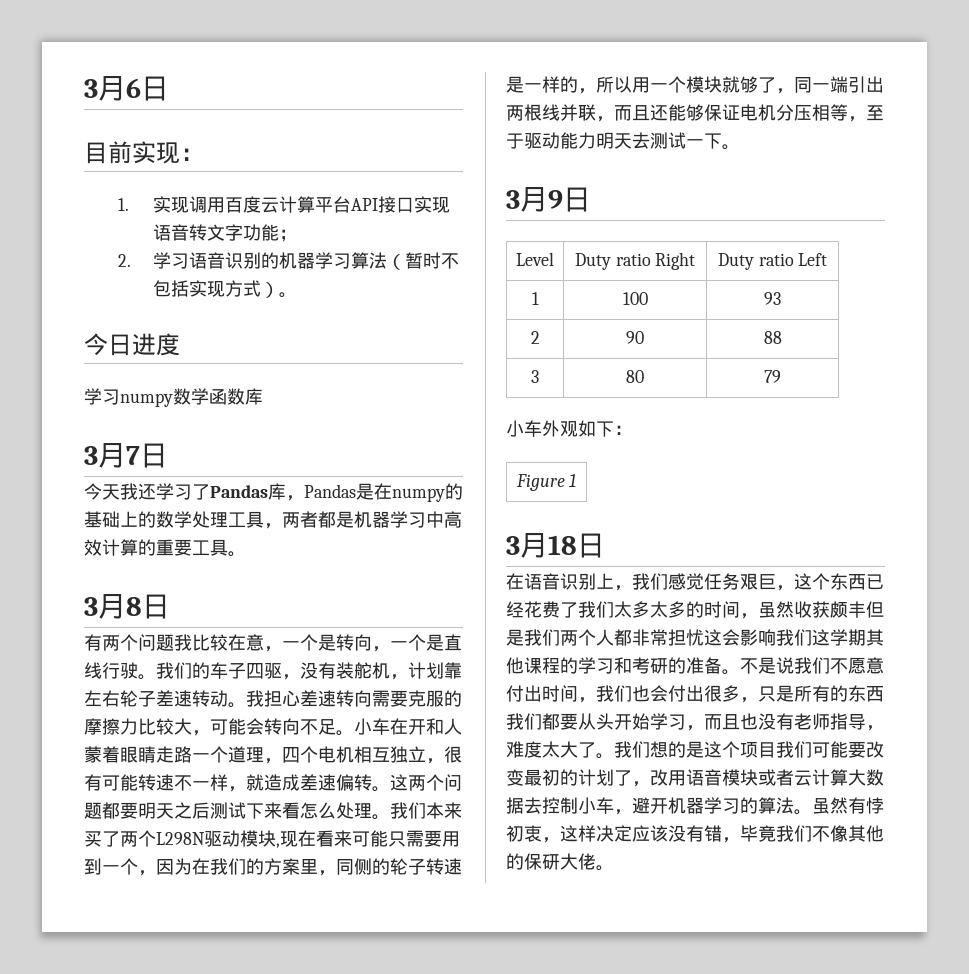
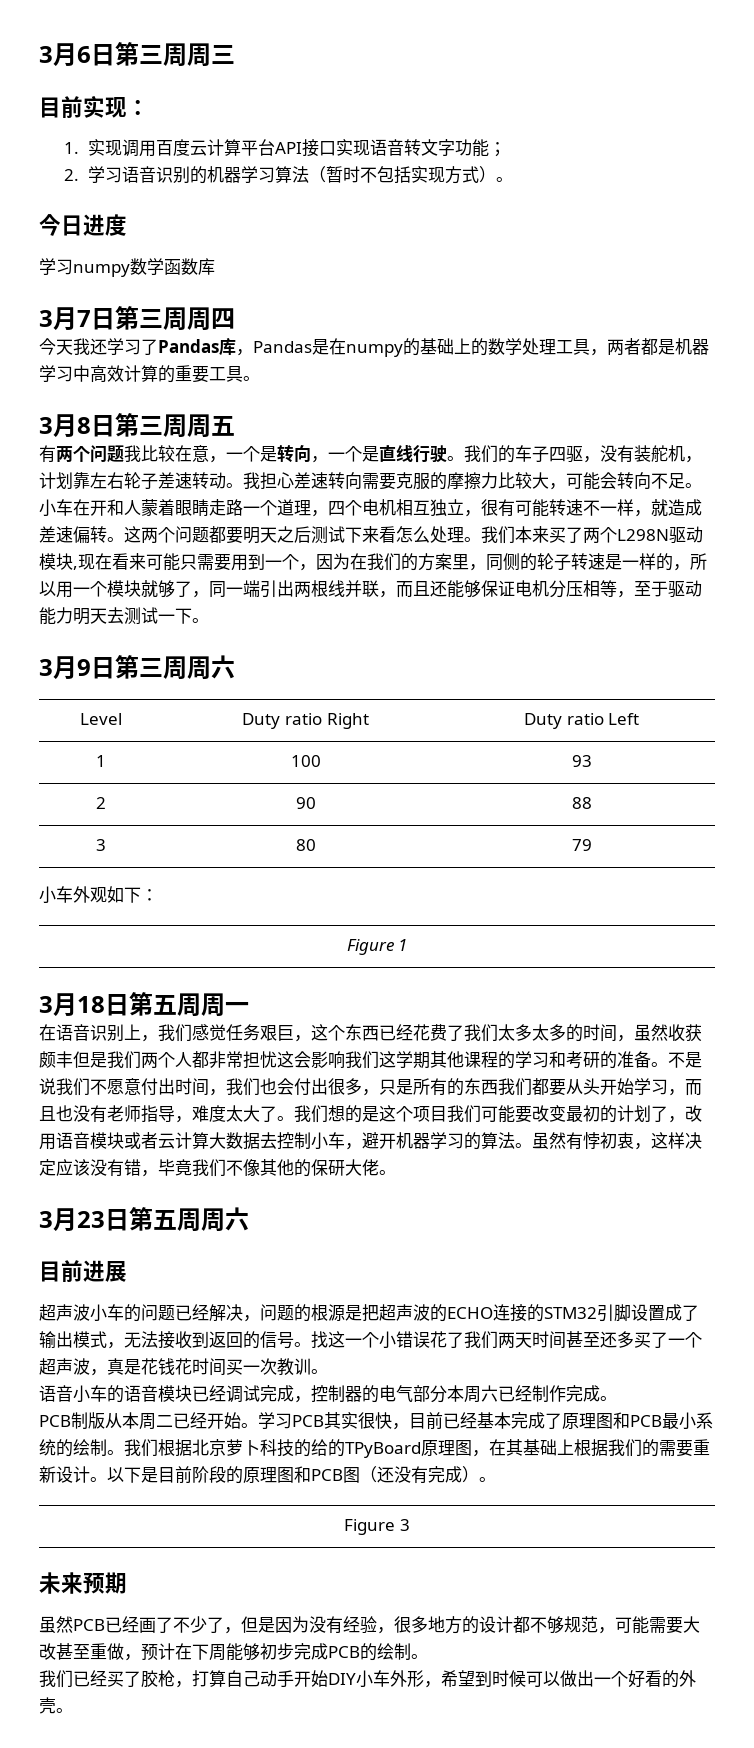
(169, 88) none -> [115,42,235,66] 第三周周三
(168, 455) none -> [115,306,235,330] 第三周周四
(170, 606) none -> [115,413,235,437] 第三周周五
(591, 199) none -> [115,655,235,679] 第三周周六
(605, 545) none -> [129,992,249,1016] 第五周周一
(614, 868) none -> [39,1207,249,1232] [39,1260,127,1282] [39,1304,699,1322] [39,1331,702,1349] [39,1358,328,1376] [39,1385,617,1403] [39,1412,713,1430] [39,1439,710,1458] [39,1466,496,1484] [344,1519,410,1535] [39,1572,127,1594] [39,1616,700,1634] [39,1643,428,1661] [39,1670,696,1688] [39,1697,73,1714] // 3月23日第五周周六 // 目前进展 // 超声波小车的问题已经解决，问题的根源是把超声波的ECHO连接的STM32引脚设置成了输出模式，无法接收到返回的信号。找这一个小错误花了我们两天时间甚至还多买了一个超声波，真是花钱花时间买一次教训。 // 语音小车的语音模块已经调试完成，控制器的电气部分本周六已经制作完成。 // PCB制版从本周二已经开始。学习PCB其实很快，目前已经基本完成了原理图和PCB最小系统的绘制。我们根据北京萝卜科技的给的TPyBoard原理图，在其基础上根据我们的需要重新设计。以下是目前阶段的原理图和PCB图（还没有完成）。 // Figure 3 // 未来预期 // 虽然PCB已经画了不少了，但是因为没有经验，很多地方的设计都不够规范，可能需要大改甚至重做，预计在下周能够初步完成PCB的绘制。 // 我们已经买了胶枪，打算自己动手开始DIY小车外形，希望到时候可以做出一个好看的外壳。

